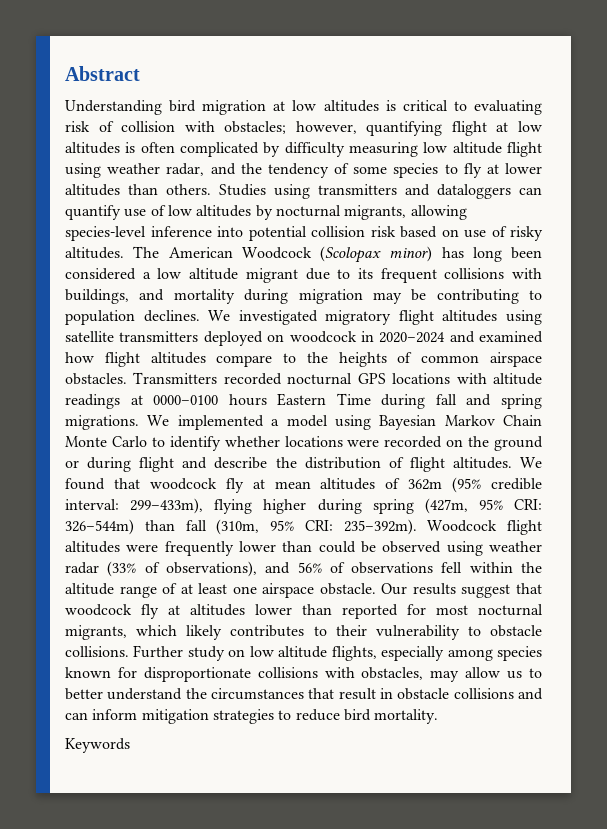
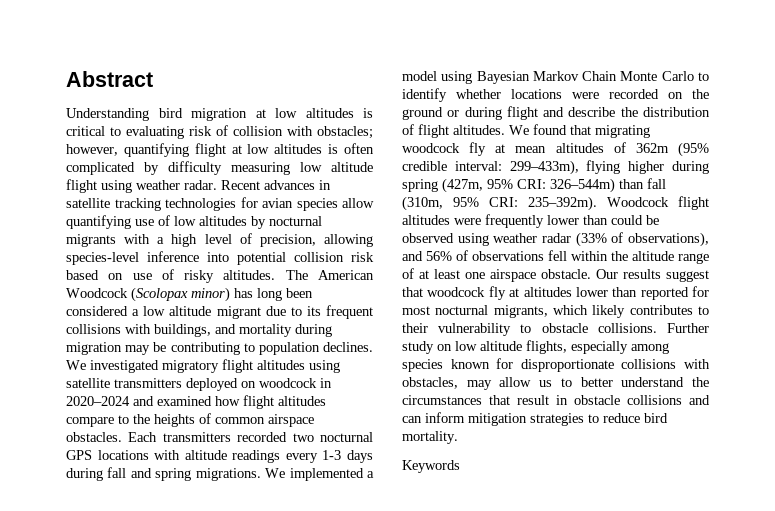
[166,163,543,178] [65,184,542,199] [65,205,121,220] radar, and the tendency of some species to fly at lower altitudes than others. Studies using transmitters and dataloggers can quantify -> [184,180,331,190] [66,197,374,211] [66,215,131,229] radar. Recent advances in satellite tracking technologies for avian species allow quantifying
[344,205,407,220] migrants, -> [66,233,316,247] migrants with a high level of precision,
[133,372,282,385] Transmitters recorded -> [128,432,314,442] Each transmitters recorded two
[130,393,371,406] at 0000–0100 hours Eastern Time -> [285,450,373,463] every 1-3 days
(140, 483) none -> [595,125,650,138] migrating

